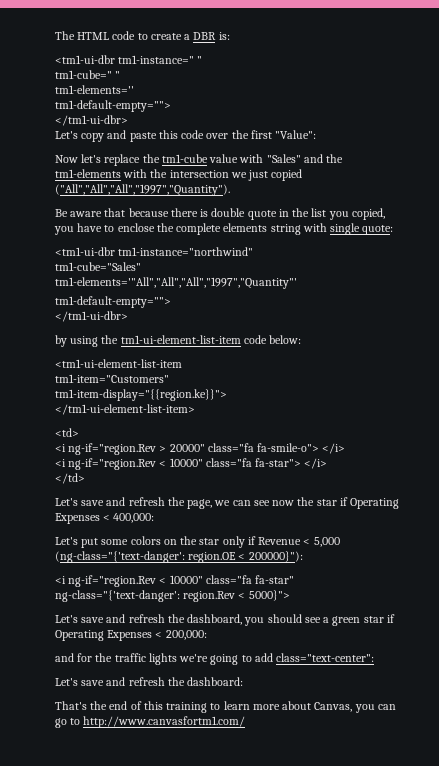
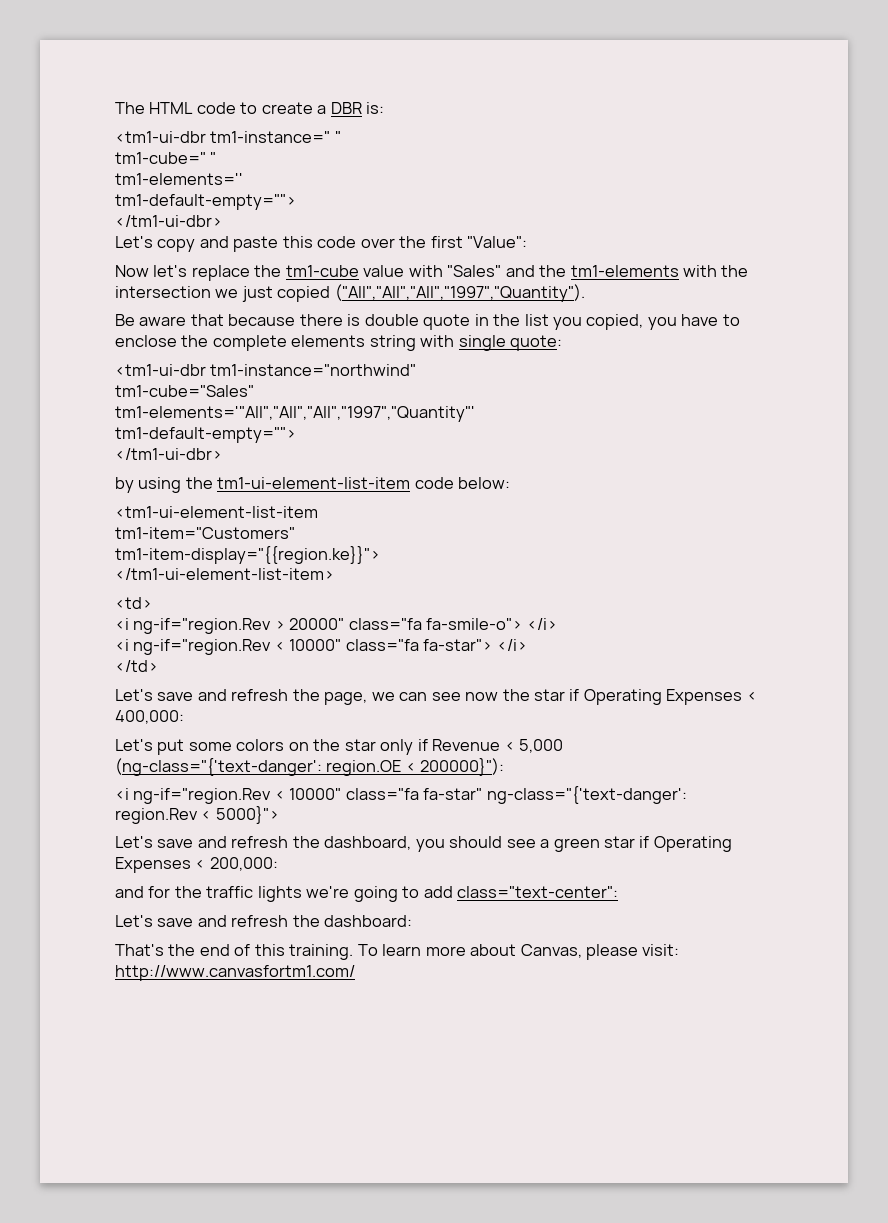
[166,702,221,713] training to -> [289,944,378,960] training. To
[354,704,396,713] [55,718,81,728] you can go to -> [586,944,680,960] please visit:

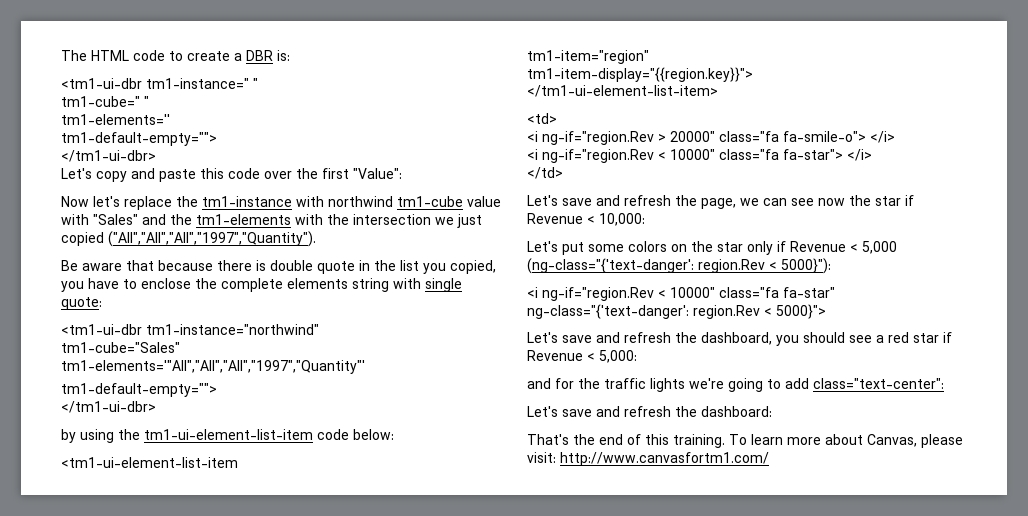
(282, 271) none -> [202,196,393,207] tm1-instance with northwind
[115,527,295,539] [115,546,380,564] tm1-item="Customers" // tm1-item-display="{{region.ke}}"> -> [527,50,649,64] [527,67,753,82] tm1-item="region" // tm1-item-display="{{region.key}}">
[583,689,757,705] [115,710,184,724] Operating Expenses < 400,000: -> [527,213,645,226] Revenue < 10,000:
[326,758,505,776] region.OE < 200000}"): -> [698,258,831,274] region.Rev < 5000}"):
[553,836,732,852] [115,857,278,873] green star if Operating Expenses < 200,000: -> [888,332,952,343] [527,350,637,363] red star if Revenue < 5,000:

